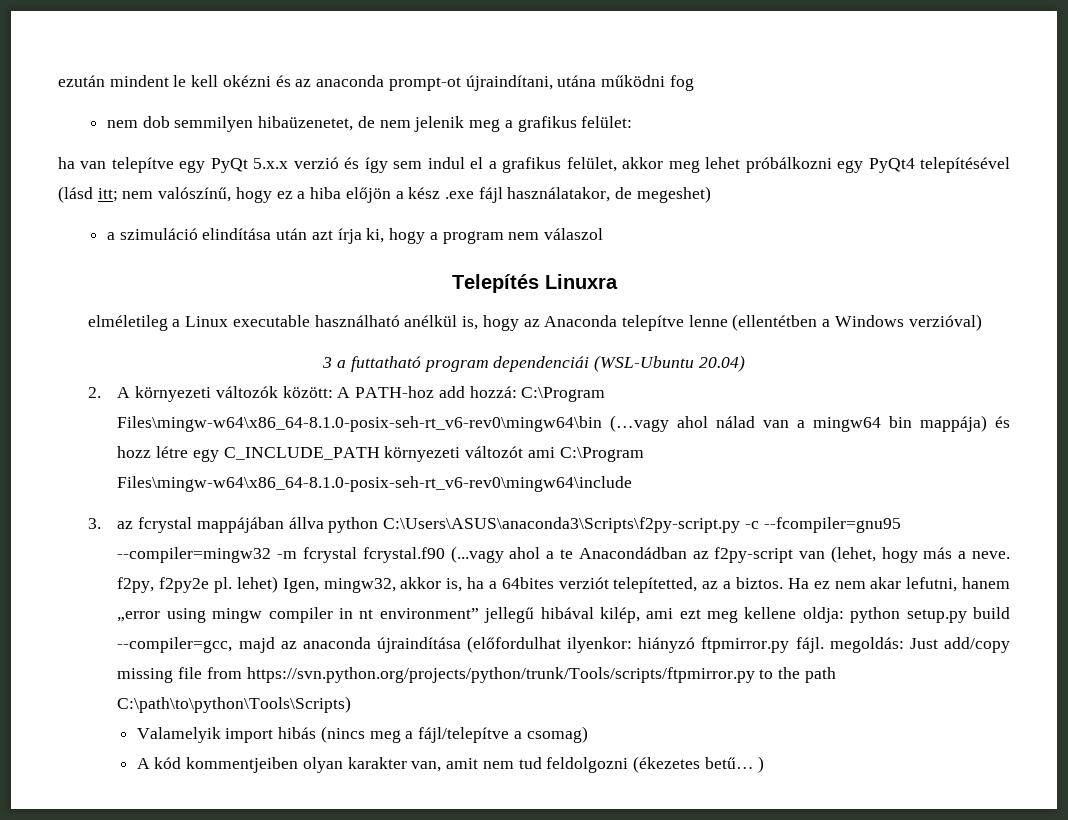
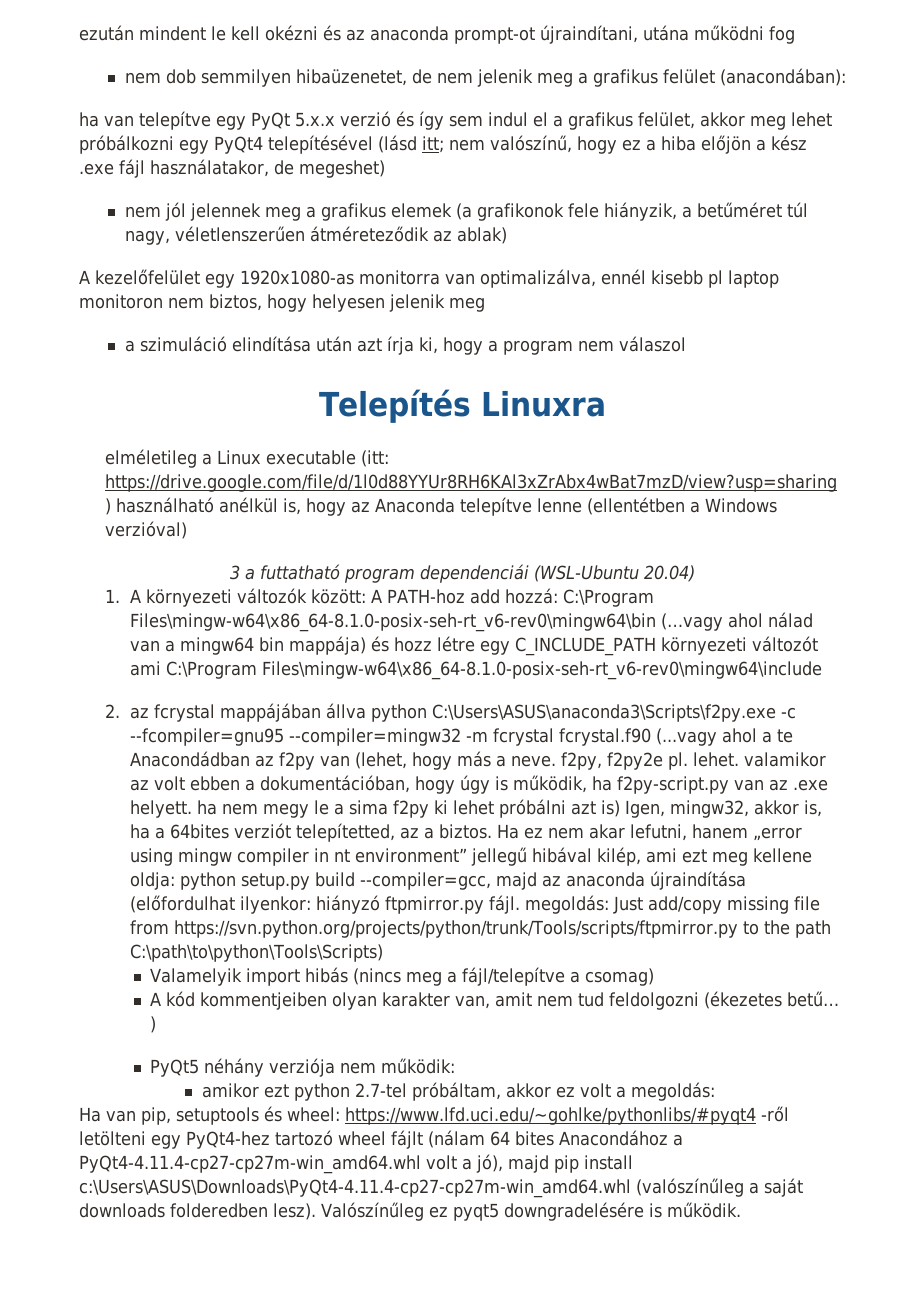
[581,116,633,128] felület: -> [662,68,846,86] felület (anacondában):
(711, 194) none -> [124,202,808,221] [124,226,507,245] [79,269,779,288] [79,294,485,312] // nem jól jelennek meg a grafikus elemek (a grafikonok fele hiányzik, a betűméret túl nagy, véletlenszerűen átméreteződik az ablak) // A kezelőfelület egy 1920x1080-as monitorra van optimalizálva, ennél kisebb pl laptop monitoron nem biztos, hogy helyesen jelenik meg
(310, 321) none -> [360,450,389,467] [104,474,837,492] [104,498,111,515] (itt: https://drive.google.com/file/d/1l0d88YYUr8RH6KAl3xZrAbx4wBat7mzD/view?usp=sharing )
[87,387,101,398] 2. -> [104,589,120,603] 1.
[87,518,101,529] 3. -> [104,704,120,718] 2.
[383,517,741,533] C:\Users\ASUS\anaconda3\Scripts\f2py-script.py -> [432,704,777,722] C:\Users\ASUS\anaconda3\Scripts\f2py.exe
[714,547,794,563] f2py-script -> [279,752,316,770] f2py
[236,576,278,593] lehet) -> [693,752,827,767] [130,775,829,794] [130,799,621,818] lehet. valamikor az volt ebben a dokumentációban, hogy úgy is működik, ha f2py-script.py van az .exe helyett. ha nem megy le a sima f2py ki lehet próbálni azt is)
(765, 764) none -> [150,1058,456,1077] [201,1082,715,1101] [79,1106,789,1125] [79,1130,683,1149] [79,1154,633,1174] [79,1178,803,1198] [79,1202,741,1221] // PyQt5 néhány verziója nem működik: // amikor ezt python 2.7-tel próbáltam, akkor ez volt a megoldás: // Ha van pip, setuptools és wheel: https://www.lfd.uci.edu/~gohlke/pythonlibs/#pyqt4 -ről letölteni egy PyQt4-hez tartozó wheel fájlt (nálam 64 bites Anacondához a PyQt4‑4.11.4‑cp27‑cp27m‑win_amd64.whl volt a jó), majd pip install c:\Users\ASUS\Downloads\PyQt4‑4.11.4‑cp27‑cp27m‑win_amd64.whl (valószínűleg a saját downloads folderedben lesz). Valószínűleg ez pyqt5 downgradelésére is működik.

